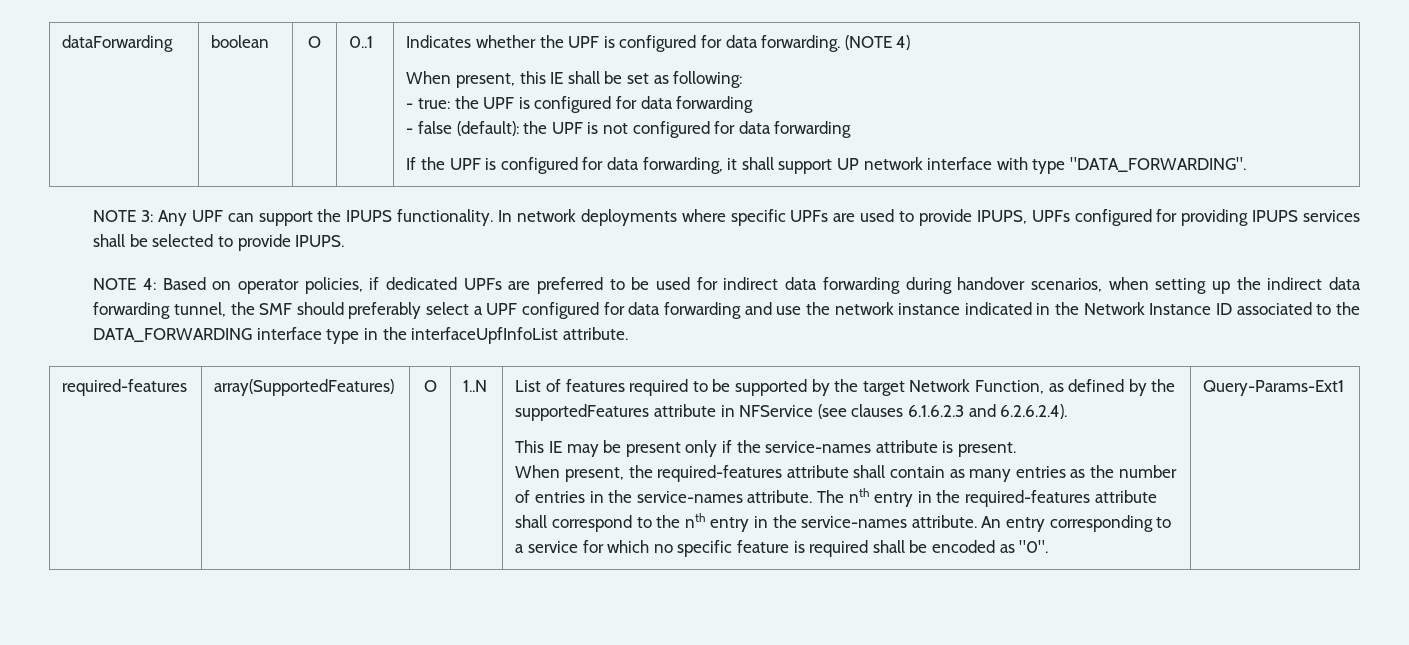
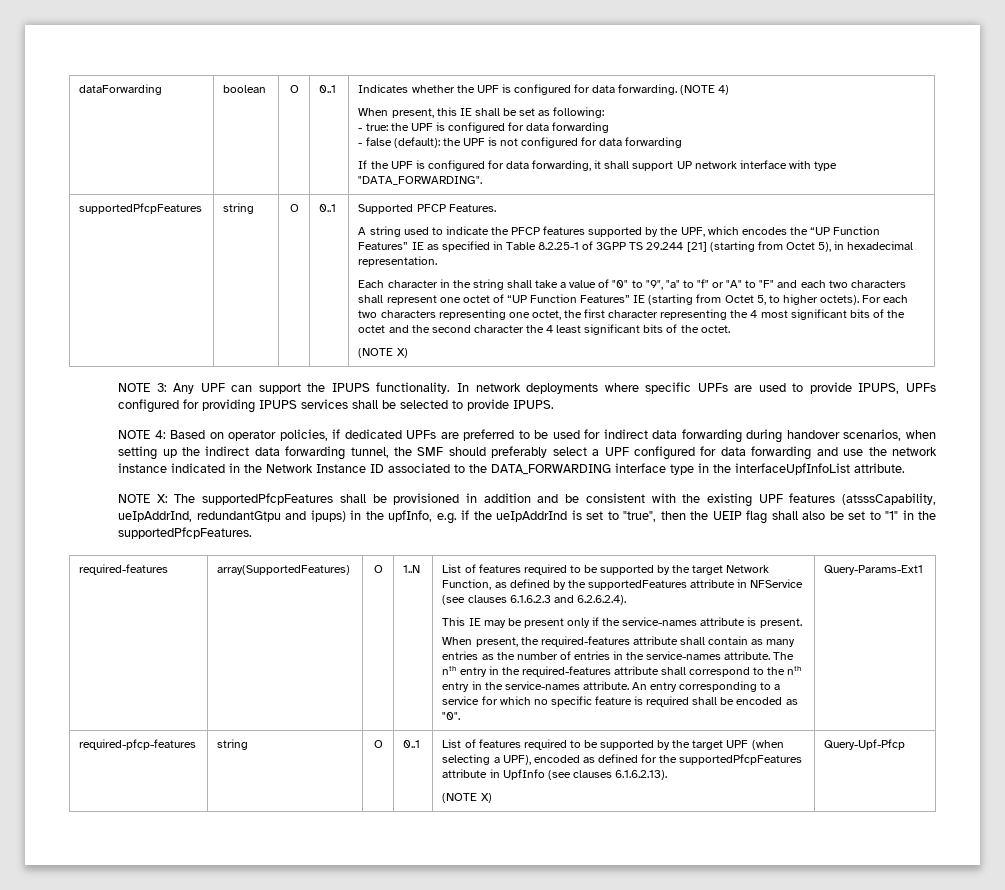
(1246, 164) none -> [79,203,203,214] [223,203,255,214] [289,204,299,212] [319,204,337,212] [358,204,496,214] [358,226,881,237] [358,241,914,252] [358,256,438,267] [358,279,906,290] [358,294,909,305] [358,309,905,320] [358,324,730,335] [358,348,408,358] // supportedPfcpFeatures | string | O | 0..1 | Supported PFCP Features. // A string used to indicate the PFCP features supported by the UPF, which encodes the “UP Function Features” IE as specified in Table 8.2.25-1 of 3GPP TS 29.244 [21] (starting from Octet 5), in hexadecimal representation. // Each character in the string shall take a value of "0" to "9", "a" to "f" or "A" to "F" and each two characters shall represent one octet of “UP Function Features” IE (starting from Octet 5, to higher octets). For each two characters representing one octet, the first character representing the 4 most significant bits of the octet and the second character the 4 least significant bits of the octet. // (NOTE X)
(628, 333) none -> [118,493,937,507] [118,510,936,524] [118,527,253,539] // NOTE X: The supportedPfcpFeatures shall be provisioned in addition and be consistent with the existing UPF features (atsssCapability, ueIpAddrInd, redundantGtpu and ipups) in the upfInfo, e.g. if the ueIpAddrInd is set to "true", then the UEIP flag shall also be set to "1" in the supportedPfcpFeatures.
(1345, 388) none -> [79,739,197,750] [217,739,249,750] [373,740,383,748] [403,740,421,748] [442,739,784,750] [442,754,803,765] [442,769,667,780] [442,793,492,803] [824,739,906,750] // required-pfcp-features | string | O | 0..1 | List of features required to be supported by the target UPF (when selecting a UPF), encoded as defined for the supportedPfcpFeatures attribute in UpfInfo (see clauses 6.1.6.2.13). // (NOTE X) | Query-Upf-Pfcp

